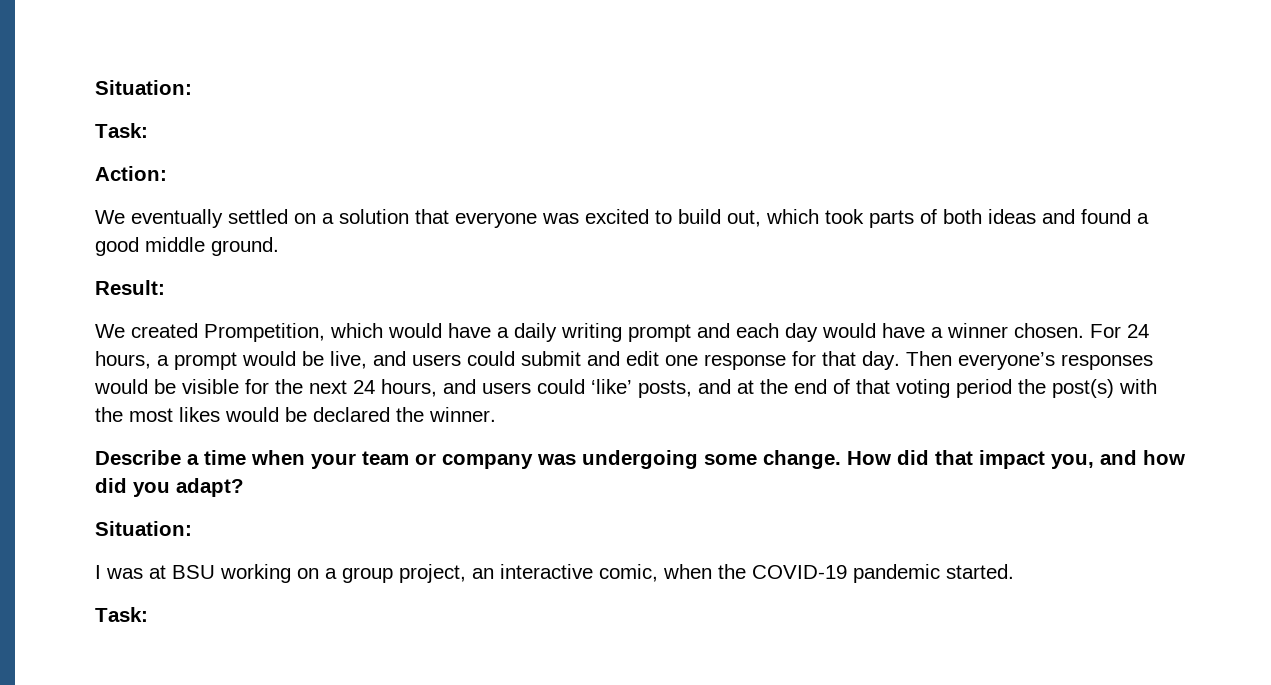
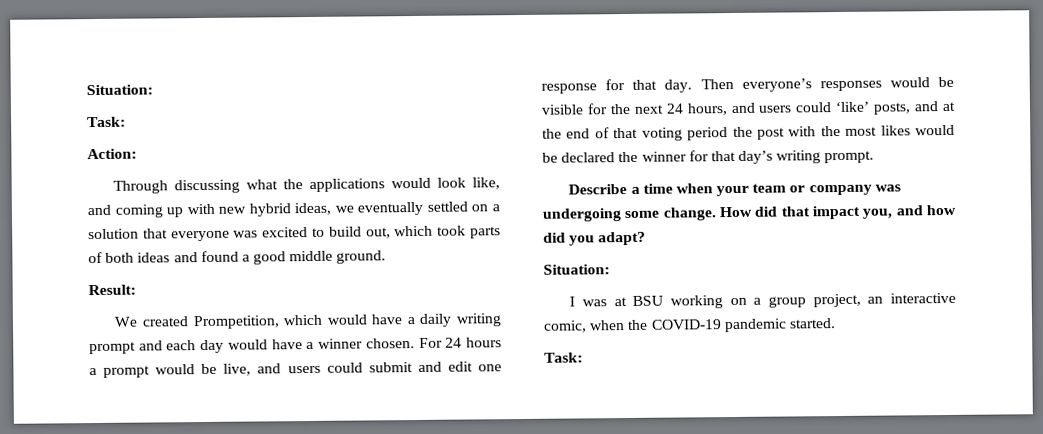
[95,210,125,224] We -> [113,177,500,194] [87,202,354,218] Through discussing what the applications would look like, and coming up with new hybrid ideas, we
[95,351,151,369] hours, -> [466,337,502,348] hours
[1052,379,1114,398] post(s) -> [756,127,785,140] post
[429,407,496,422] winner. -> [641,150,875,164] winner for that day’s writing prompt.

